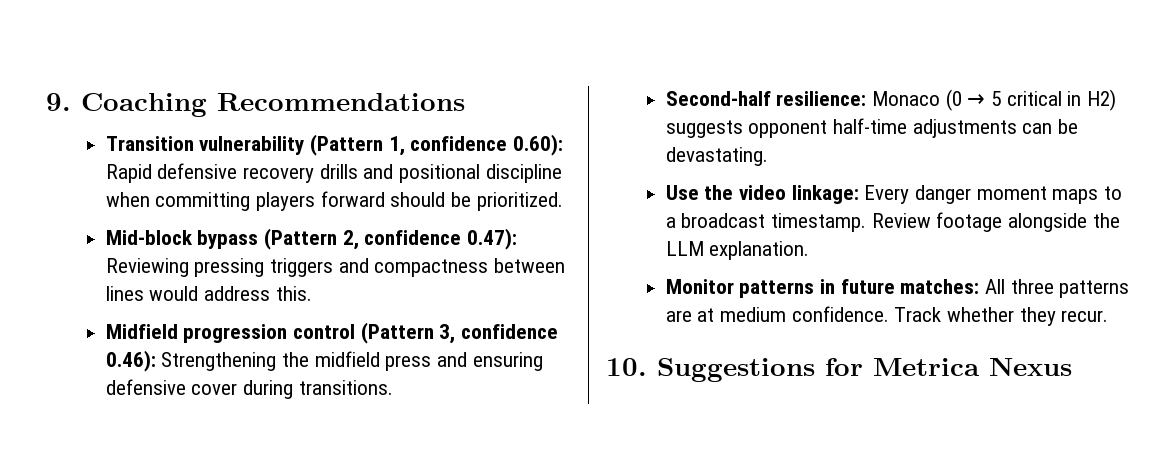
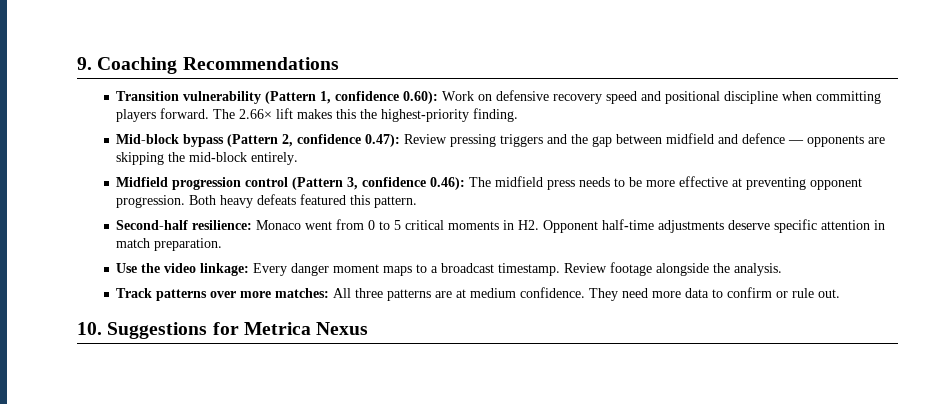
[105,164,152,183] Rapid -> [442,91,493,101] Work on
[319,164,358,179] drills -> [606,91,638,104] speed
[320,191,563,211] forward should be prioritized. -> [160,108,519,122] forward. The 2.66× lift makes this the highest-priority finding.
[105,258,189,277] Reviewing -> [404,134,448,144] Review
[374,258,565,277] [105,286,312,301] compactness between lines would address this. -> [571,133,886,147] [116,152,299,165] the gap between midfield and defence — opponents are skipping the mid-block entirely.
[161,351,543,371] [105,379,393,399] [665,89,1116,111] [665,118,1078,138] [665,147,768,166] Strengthening the midfield press and ensuring defensive cover during transitions. // Second-half resilience: Monaco (0 → 5 critical in H2) suggests opponent half-time adjustments can be devastating. -> [469,176,863,190] [116,194,418,208] [116,219,886,233] [116,238,223,251] The midfield press needs to be more effective at preventing opponent progression. Both heavy defeats featured this pattern. // Second-half resilience: Monaco went from 0 to 5 critical moments in H2. Opponent half-time adjustments deserve specific attention in match preparation.
[665,241,810,260] [665,279,895,298] LLM explanation. // Monitor patterns in future -> [734,263,783,276] [116,288,272,301] analysis. // Track patterns over more
[894,307,1109,326] Track whether they recur. -> [589,287,841,301] They need more data to confirm or rule out.

